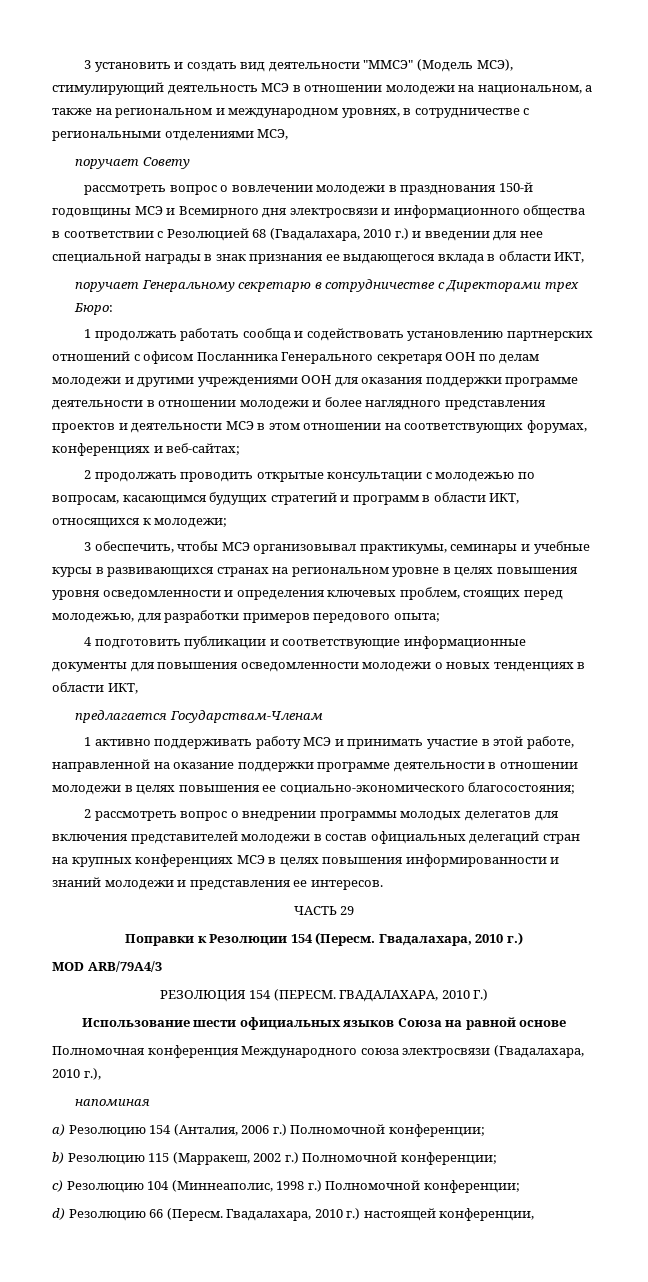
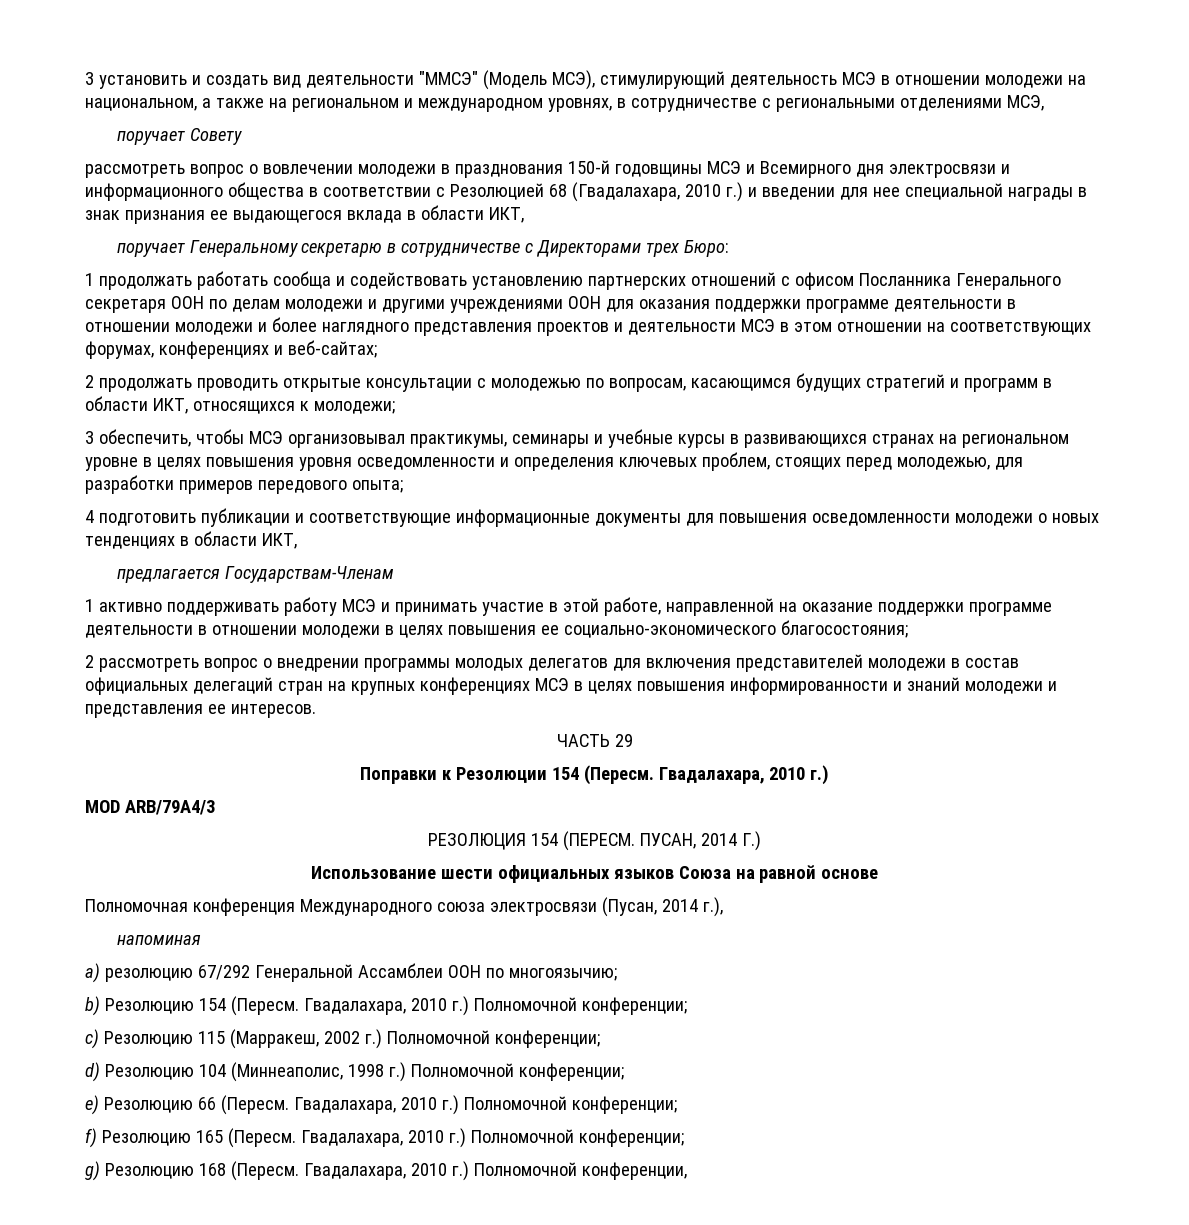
[339,990,470,1002] ГВАДАЛАХАРА, 2010 -> [639,833,737,849] ПУСАН, 2014
[493,1045,584,1058] [52,1069,80,1078] (Гвадалахара, 2010 -> [601,897,698,917] (Пусан, 2014
[68,1124,485,1137] [52,1152,64,1164] Резолюцию 154 (Анталия, 2006 г.) Полномочной конференции; // b) -> [104,963,617,982] [85,996,687,1016] [85,1029,99,1049] резолюцию 67/292 Генеральной Ассамблеи ООН по многоязычию; // b) Резолюцию 154 (Пересм. Гвадалахара, 2010 г.) Полномочной конференции; // c)
[52,1180,63,1192] c) -> [85,1062,100,1082] d)
[52,1208,65,1220] d) -> [85,1095,99,1115] e)
[363,1208,436,1221] настоящей -> [463,1096,677,1114] [85,1128,684,1148] [85,1161,577,1181] Полномочной конференции; // f) Резолюцию 165 (Пересм. Гвадалахара, 2010 г.) Полномочной конференции; // g) Резолюцию 168 (Пересм. Гвадалахара, 2010 г.) Полномочной

